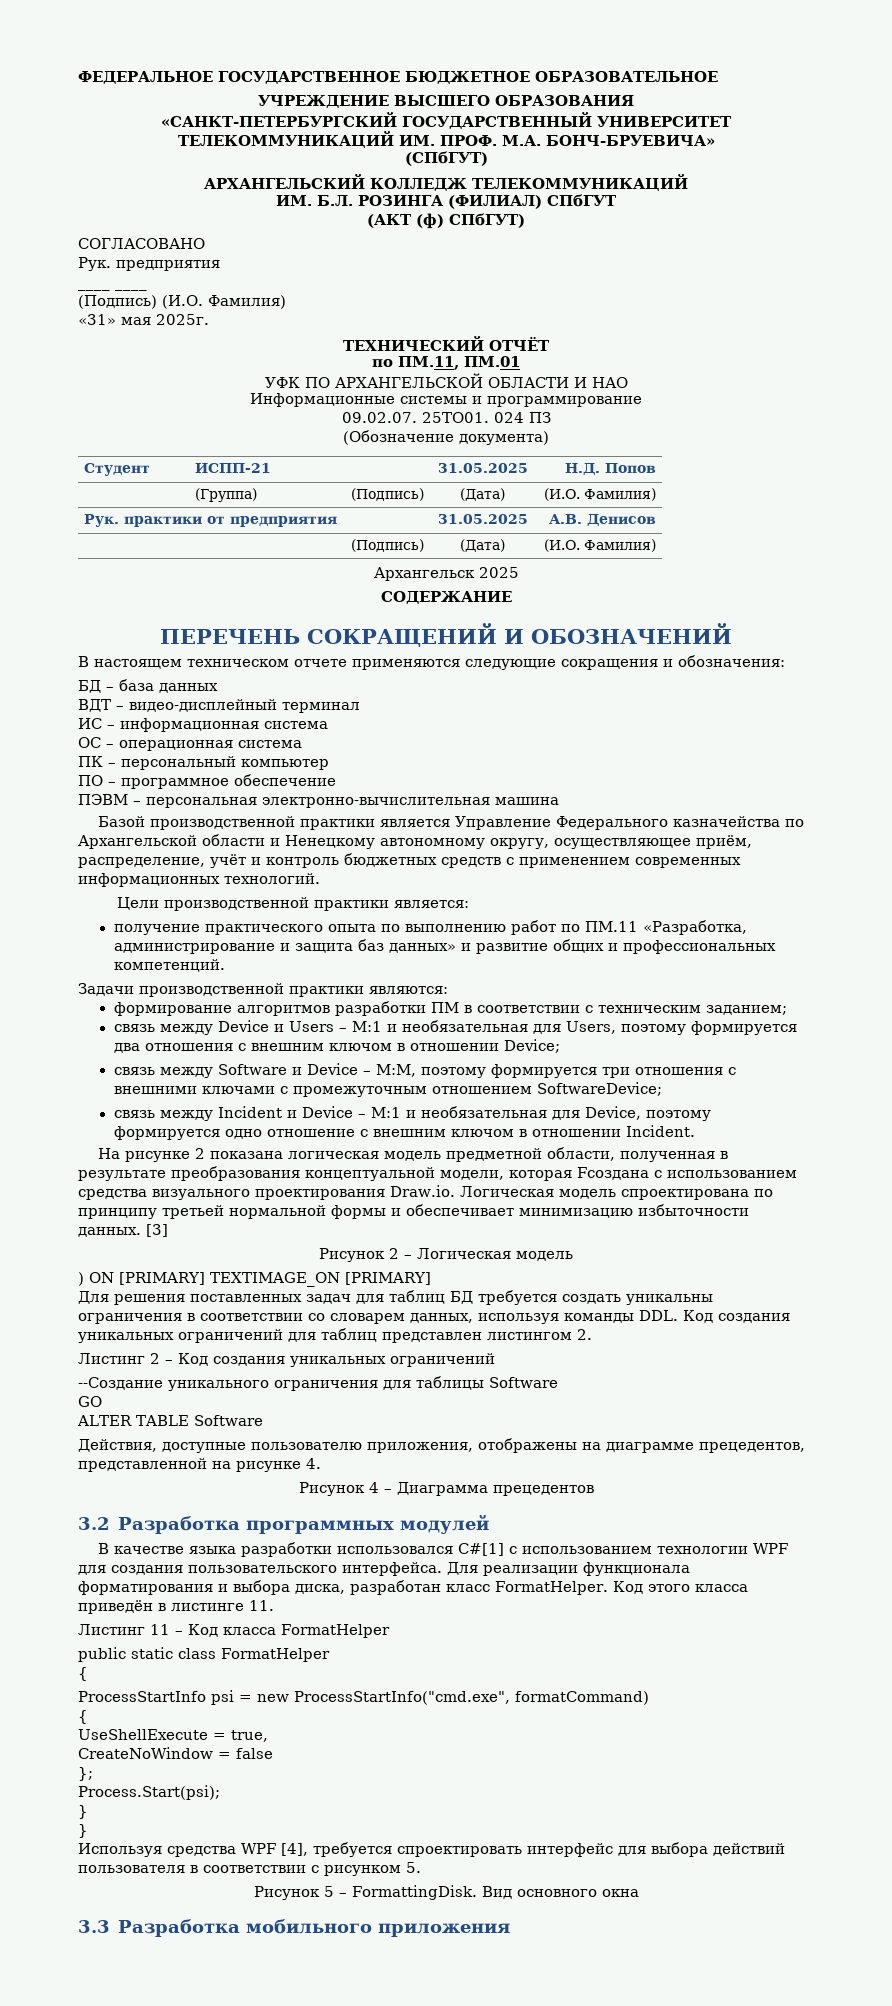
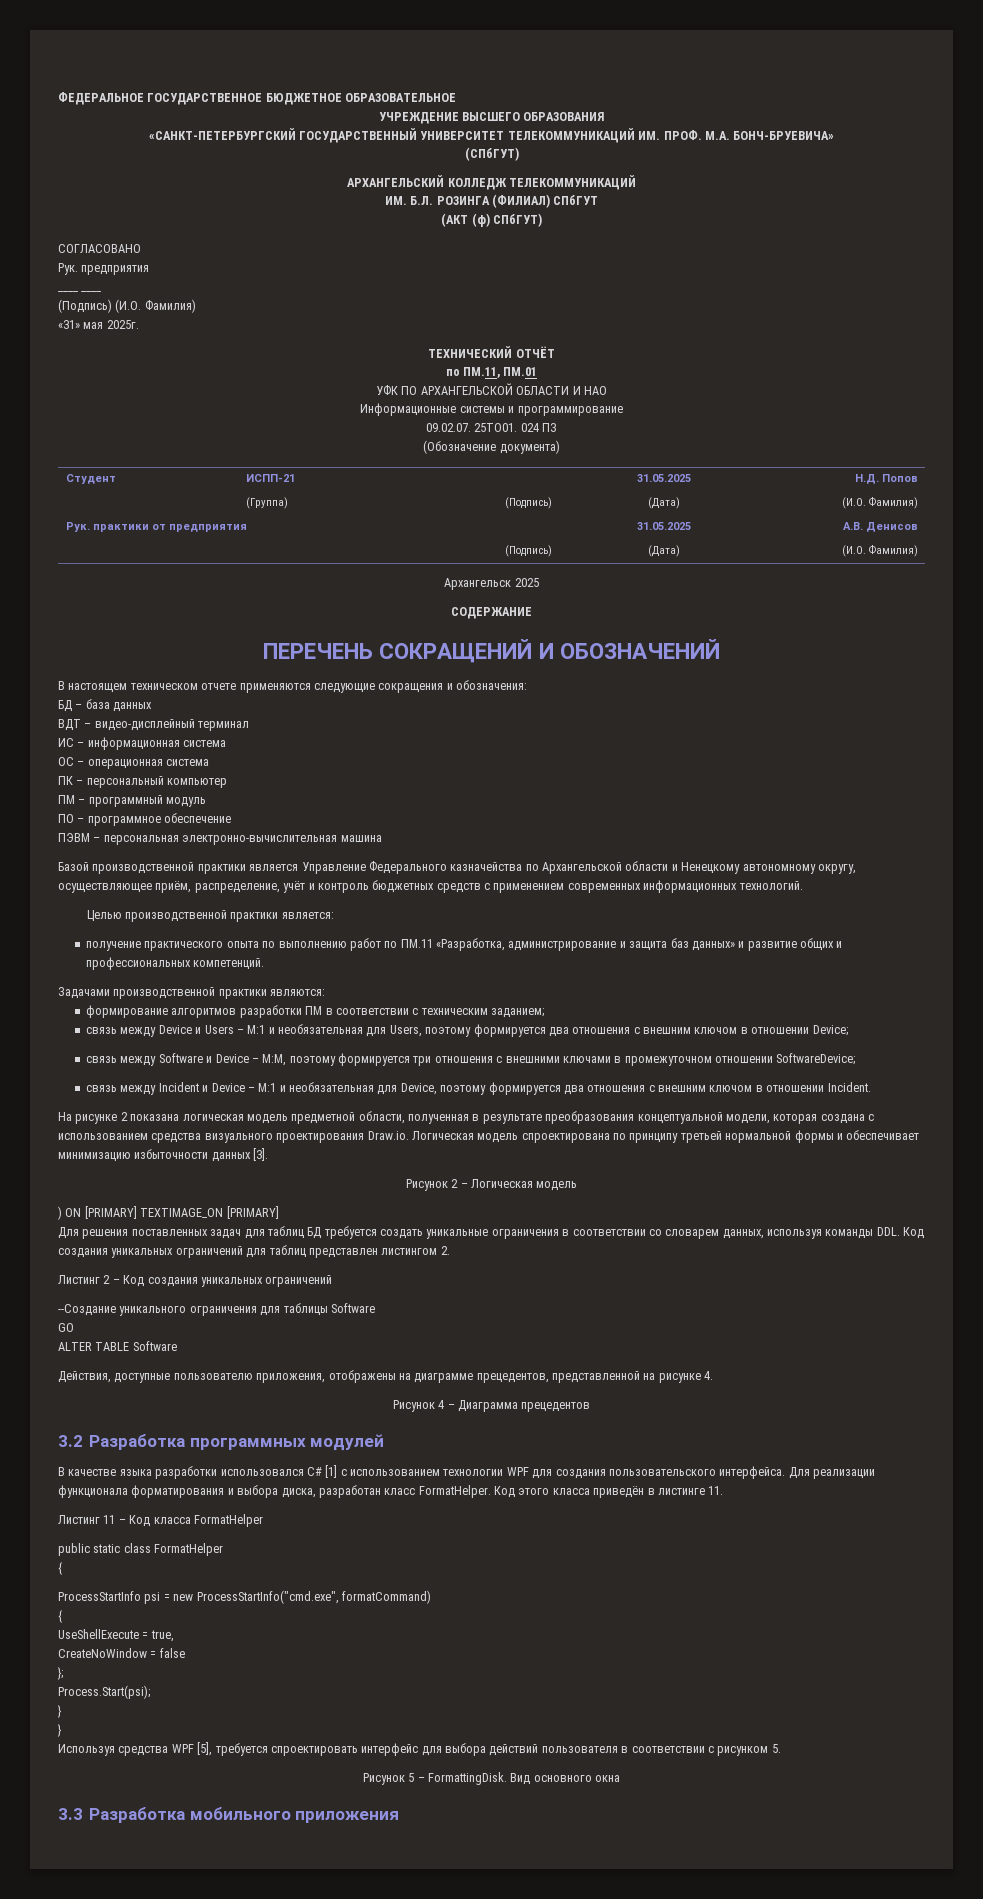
(329, 764) none -> [58,795,207,807] // ПМ – программный модуль
[116,897,159,910] Цели -> [86,910,122,921] Целью
[78,983,134,996] Задачи -> [58,987,110,999] Задачами
[279,1086,532,1097] с промежуточным отношением -> [614,1056,774,1066] в промежуточном отношении
[224,1129,355,1139] одно отношение -> [563,1085,646,1095] два отношения
[577,1167,649,1180] Fсоздана -> [820,1114,865,1124] создана
[78,1224,168,1237] данных. [3] -> [211,1148,269,1162] данных [3].
[626,1294,713,1305] уникальны -> [426,1229,489,1239] уникальные
[457,1543,504,1556] C#[1] -> [306,1465,338,1478] C# [1]
[281,1843,308,1856] [4], -> [197,1742,213,1756] [5],

